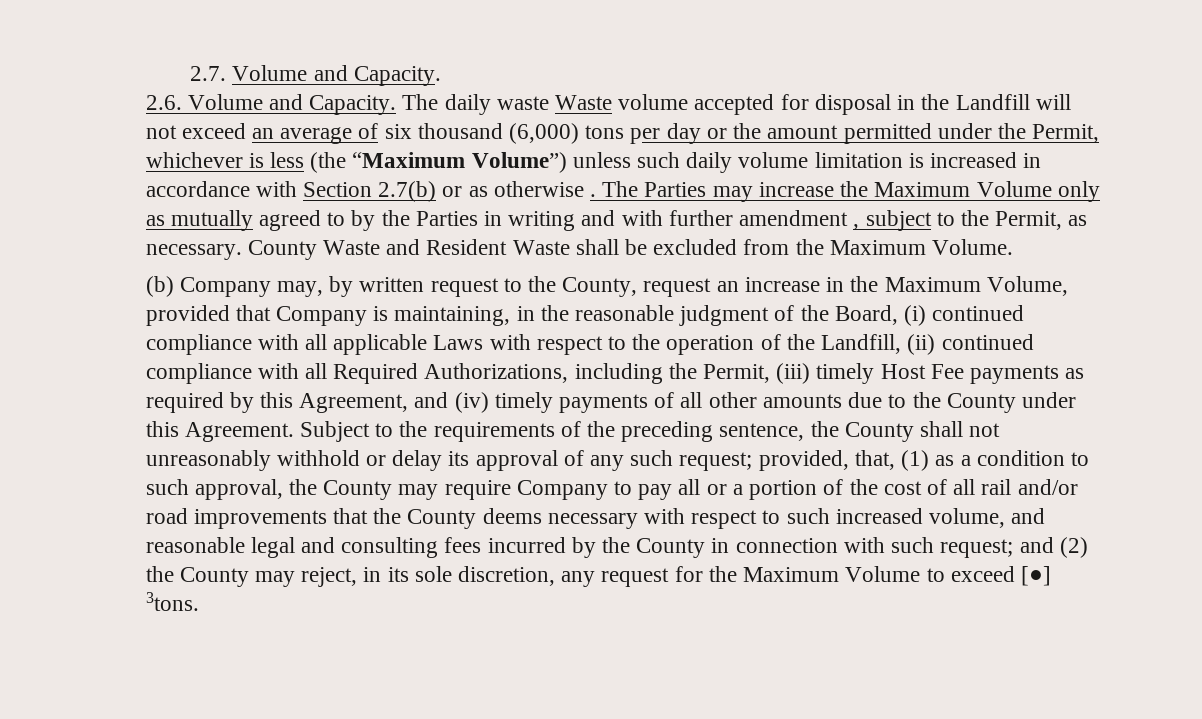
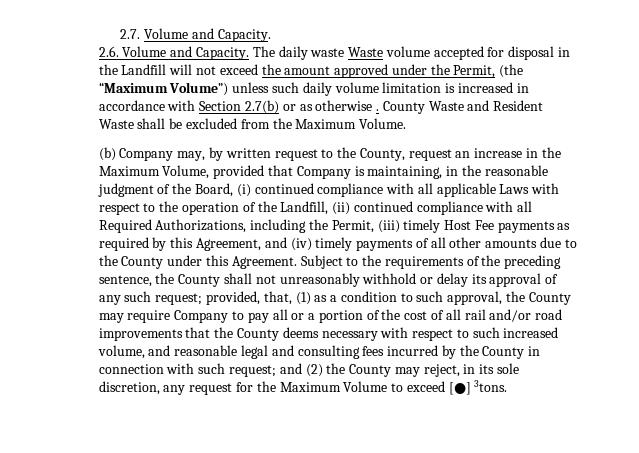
[252,123,727,144] an average of six thousand (6,000) tons per day or -> (258, 69) none
[843,123,932,144] permitted -> [334,64,389,78] approved
[145,152,305,168] whichever is less -> (496, 71) none
[602,181,1100,202] [145,210,1088,231] [145,244,242,260] The Parties may increase the Maximum Volume only as mutually agreed to by the Parties in writing and with further amendment , subject to the Permit, as necessary. -> (380, 110) none

